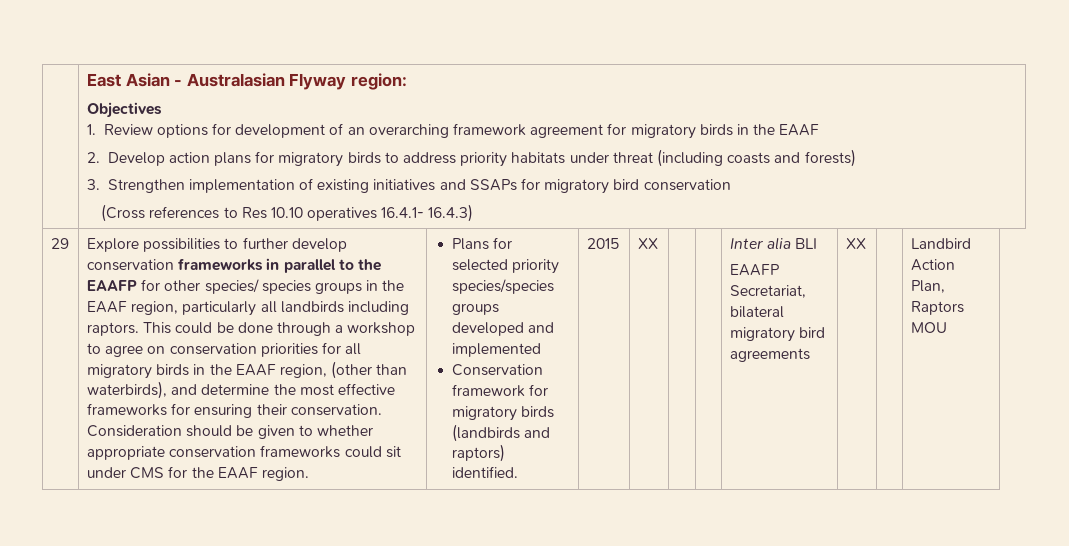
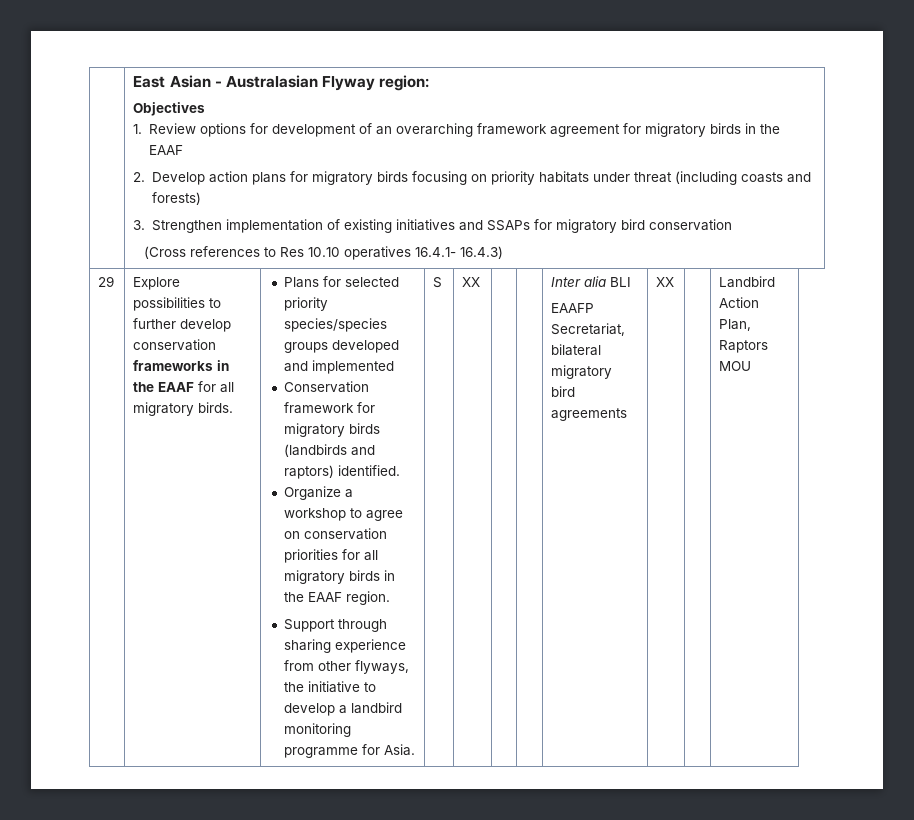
[384,152,457,164] to address -> [412,171,488,185] focusing on
[283,259,381,273] [86,279,405,294] [86,301,409,316] [86,322,416,336] [86,342,362,357] [86,361,408,379] [86,381,395,399] [86,403,382,418] [86,425,373,439] [86,445,401,460] [86,466,309,481] parallel to the EAAFP for other species/ species groups in the EAAF region, particularly all landbirds including raptors. This could be done through a workshop to agree on conservation priorities for all migratory birds in the EAAF region, (other than waterbirds), and determine the most effective frameworks for ensuring their conservation. Consideration should be given to whether appropriate conservation frameworks could sit under CMS for the EAAF region. -> [133,381,235,393] [133,402,234,416] the EAAF for all migratory birds.
[586,238,619,249] | 2015 -> [284,486,354,500] [284,508,404,521] [284,528,388,540] [284,549,379,563] [284,570,396,584] [284,591,391,605] [284,619,388,632] [284,639,407,653] [284,660,410,674] [284,681,377,693] [284,702,403,716] [284,723,352,737] [284,744,416,758] [433,277,443,288] // Organize a workshop to agree on conservation priorities for all migratory birds in the EAAF region. // Support through sharing experience from other flyways, the initiative to develop a landbird monitoring programme for Asia. | S

